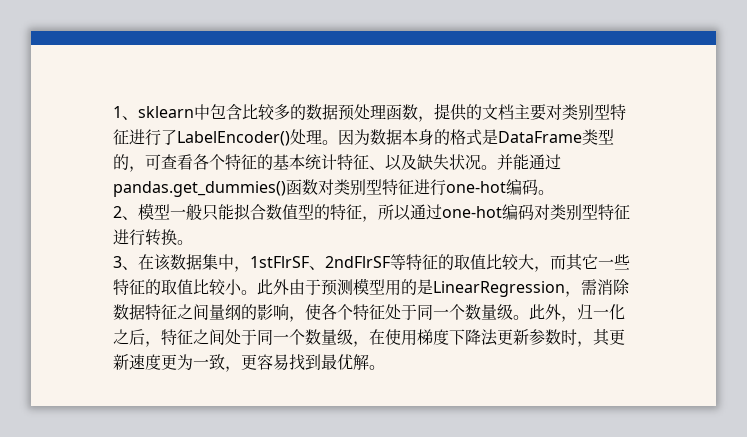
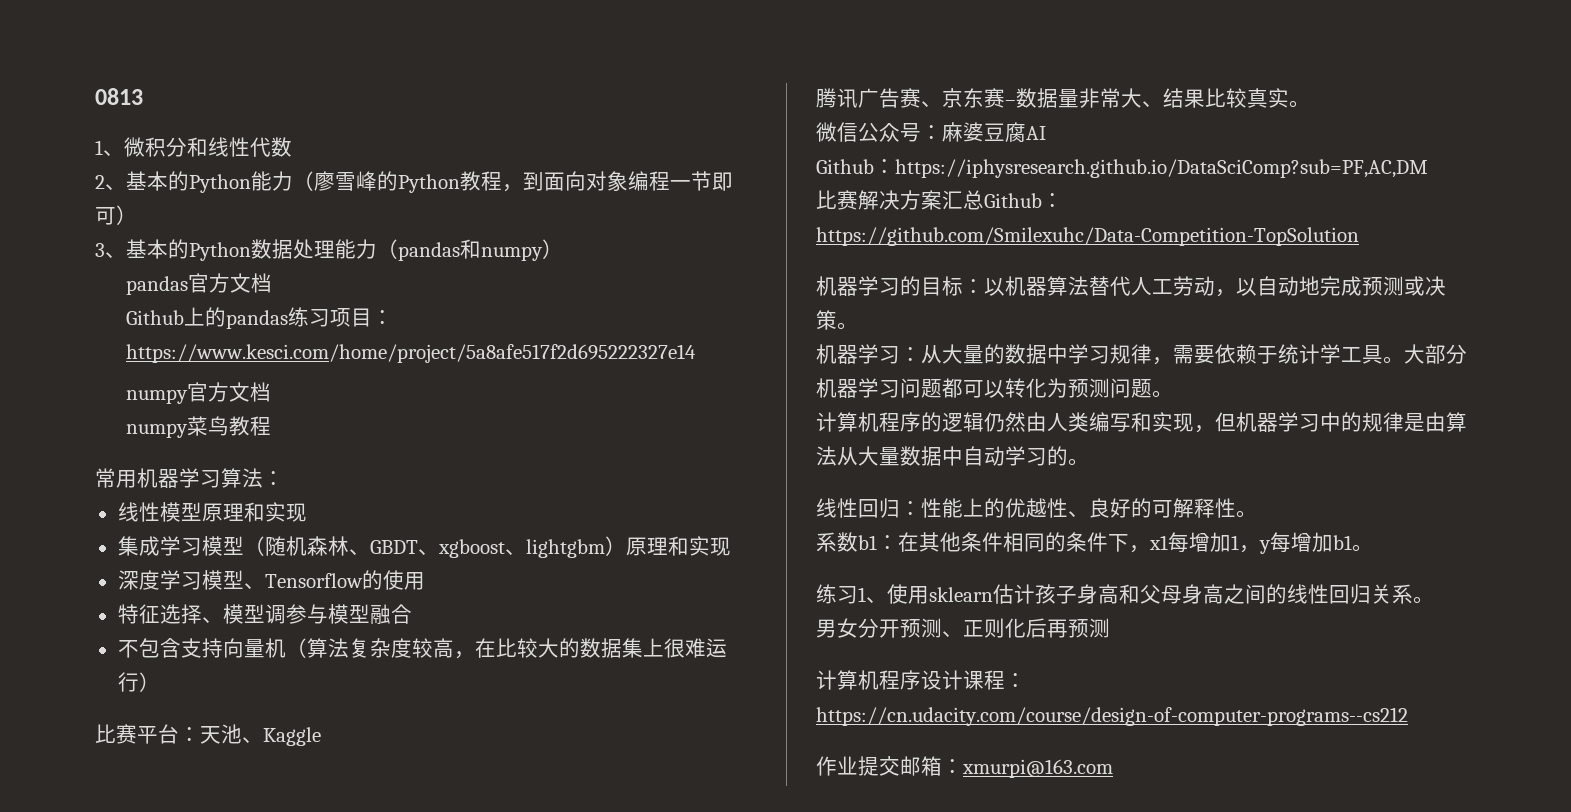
[113,103,626,122] [113,129,614,146] [113,154,561,172] [113,179,554,197] [113,203,630,222] [113,229,193,246] [113,254,630,272] [113,278,630,297] [113,304,625,322] [113,329,625,347] [113,354,385,372] 1、sklearn中包含比较多的数据预处理函数，提供的文档主要对类别型特征进行了LabelEncoder()处理。因为数据本身的格式是DataFrame类型的，可查看各个特征的基本统计特征、以及缺失状况。并能通过pandas.get_dummies()函数对类别型特征进行one-hot编码。 // 2、模型一般只能拟合数值型的特征，所以通过one-hot编码对类别型特征进行转换。 // 3、在该数据集中，1stFlrSF、2ndFlrSF等特征的取值比较大，而其它一些特征的取值比较小。此外由于预测模型用的是LinearRegression，需消除数据特征之间量纲的影响，使各个特征处于同一个数量级。此外，归一化之后，特征之间处于同一个数量级，在使用梯度下降法更新参数时，其更新速度更为一致，更容易找到最优解。 -> [95,88,143,105] [95,137,292,157] [95,171,733,193] [95,205,137,225] [95,239,563,261] [126,273,273,295] [126,307,394,329] [126,344,697,363] [126,382,272,404] [126,416,272,438] [95,468,284,488] [117,502,307,522] [117,536,731,558] [117,570,425,590] [117,604,412,624] [117,638,727,659] [117,672,160,692] [95,724,321,746] [816,88,1310,108] [816,122,1046,143] [816,159,1428,178] [816,190,1063,210] [816,227,1359,246] [816,276,1446,297] [816,310,858,330] [816,344,1467,365] [816,378,1173,398] [816,412,1467,433] [816,446,1089,466] [816,498,1257,518] [816,532,1373,554] [816,584,1434,604] [816,618,1110,638] [816,670,1026,690] [816,707,1408,726] [816,756,1113,778] 0813 // 1、微积分和线性代数 // 2、基本的Python能力（廖雪峰的Python教程，到面向对象编程一节即可） // 3、基本的Python数据处理能力（pandas和numpy） // pandas官方文档 // Github上的pandas练习项目：https://www.kesci.com/home/project/5a8afe517f2d695222327e14 // numpy官方文档 // numpy菜鸟教程 // 常用机器学习算法： // 线性模型原理和实现 // 集成学习模型（随机森林、GBDT、xgboost、lightgbm）原理和实现 // 深度学习模型、Tensorflow的使用 // 特征选择、模型调参与模型融合 // 不包含支持向量机（算法复杂度较高，在比较大的数据集上很难运行） // 比赛平台：天池、Kaggle // 腾讯广告赛、京东赛–数据量非常大、结果比较真实。 // 微信公众号：麻婆豆腐AI // Github：https://iphysresearch.github.io/DataSciComp?sub=PF,AC,DM // 比赛解决方案汇总Github：https://github.com/Smilexuhc/Data-Competition-TopSolution // 机器学习的目标：以机器算法替代人工劳动，以自动地完成预测或决策。 // 机器学习：从大量的数据中学习规律，需要依赖于统计学工具。大部分机器学习问题都可以转化为预测问题。 // 计算机程序的逻辑仍然由人类编写和实现，但机器学习中的规律是由算法从大量数据中自动学习的。 // 线性回归：性能上的优越性、良好的可解释性。 // 系数b1：在其他条件相同的条件下，x1每增加1，y每增加b1。 // 练习1、使用sklearn估计孩子身高和父母身高之间的线性回归关系。 // 男女分开预测、正则化后再预测 // 计算机程序设计课程：https://cn.udacity.com/course/design-of-computer-programs--cs212 // 作业提交邮箱：xmurpi@163.com

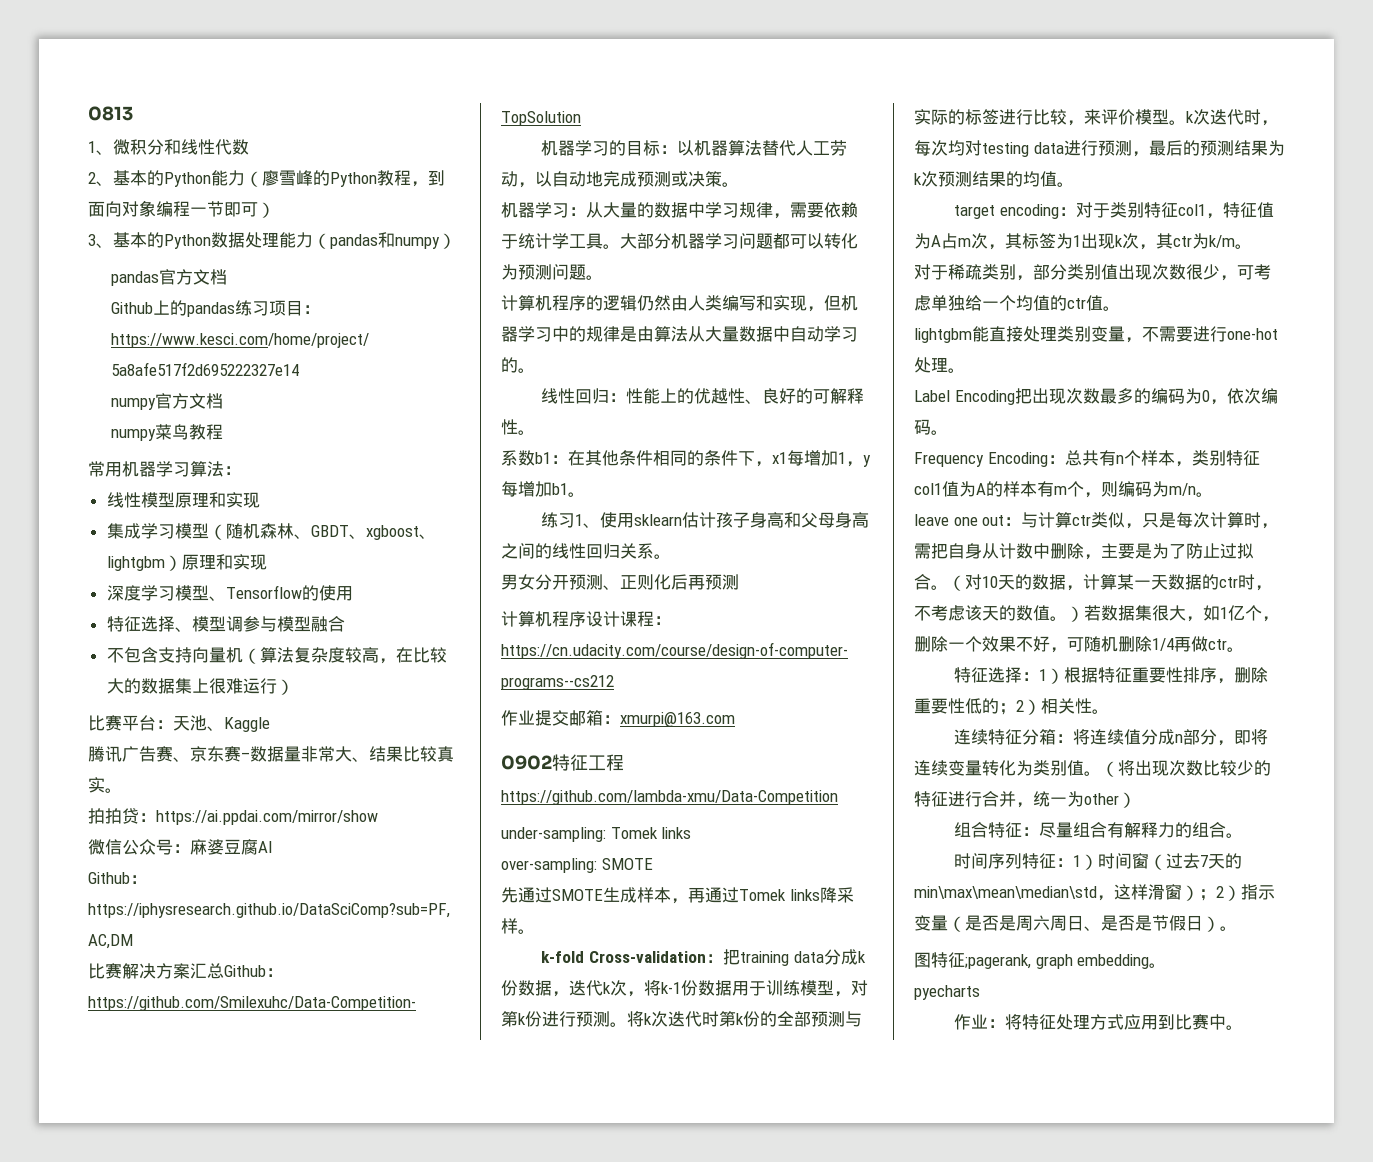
(1310, 104) none -> [88,808,378,825] // 拍拍贷：https://ai.ppdai.com/mirror/show
(1113, 768) none -> [501,754,624,771] [501,790,838,805] [501,827,692,842] [501,858,653,873] [501,887,854,904] [501,918,535,934] [541,949,866,966] [501,980,868,997] [501,1011,862,1027] [914,109,1278,126] [914,140,1285,157] [914,171,1074,187] [954,202,1274,219] [914,233,1252,250] [914,264,1271,281] [914,295,1120,311] [914,326,1278,343] [914,357,965,373] [914,388,1278,405] [914,419,948,435] [914,450,1260,467] [914,481,1213,498] [914,512,1279,529] [914,543,1254,560] [914,574,1272,591] [914,605,1279,622] [914,636,1244,653] [954,667,1269,684] [914,698,1109,715] [954,729,1269,746] [914,760,1271,777] [914,791,1136,808] [954,822,1244,838] [954,853,1243,870] [914,884,1275,901] [914,915,1237,932] [914,952,1167,969] [914,985,980,1000] [954,1014,1244,1030] // 0902特征工程 // https://github.com/lambda-xmu/Data-Competition // under-sampling: Tomek links // over-sampling: SMOTE // 先通过SMOTE生成样本，再通过Tomek links降采样。 // k-fold Cross-validation：把training data分成k份数据，迭代k次，将k-1份数据用于训练模型，对第k份进行预测。将k次迭代时第k份的全部预测与实际的标签进行比较，来评价模型。k次迭代时，每次均对testing data进行预测，最后的预测结果为k次预测结果的均值。 // target encoding：对于类别特征col1，特征值为A占m次，其标签为1出现k次，其ctr为k/m。 // 对于稀疏类别，部分类别值出现次数很少，可考虑单独给一个均值的ctr值。 // lightgbm能直接处理类别变量，不需要进行one-hot处理。 // Label Encoding把出现次数最多的编码为0，依次编码。 // Frequency Encoding：总共有n个样本，类别特征col1值为A的样本有m个，则编码为m/n。 // leave one out：与计算ctr类似，只是每次计算时，需把自身从计数中删除，主要是为了防止过拟合。（对10天的数据，计算某一天数据的ctr时，不考虑该天的数值。）若数据集很大，如1亿个，删除一个效果不好，可随机删除1/4再做ctr。 // 特征选择：1）根据特征重要性排序，删除重要性低的；2）相关性。 // 连续特征分箱：将连续值分成n部分，即将连续变量转化为类别值。（将出现次数比较少的特征进行合并，统一为other） // 组合特征：尽量组合有解释力的组合。 // 时间序列特征：1）时间窗（过去7天的min\max\mean\median\std，这样滑窗）；2）指示变量（是否是周六周日、是否是节假日）。 // 图特征;pagerank, graph embedding。 // pyecharts // 作业：将特征处理方式应用到比赛中。

